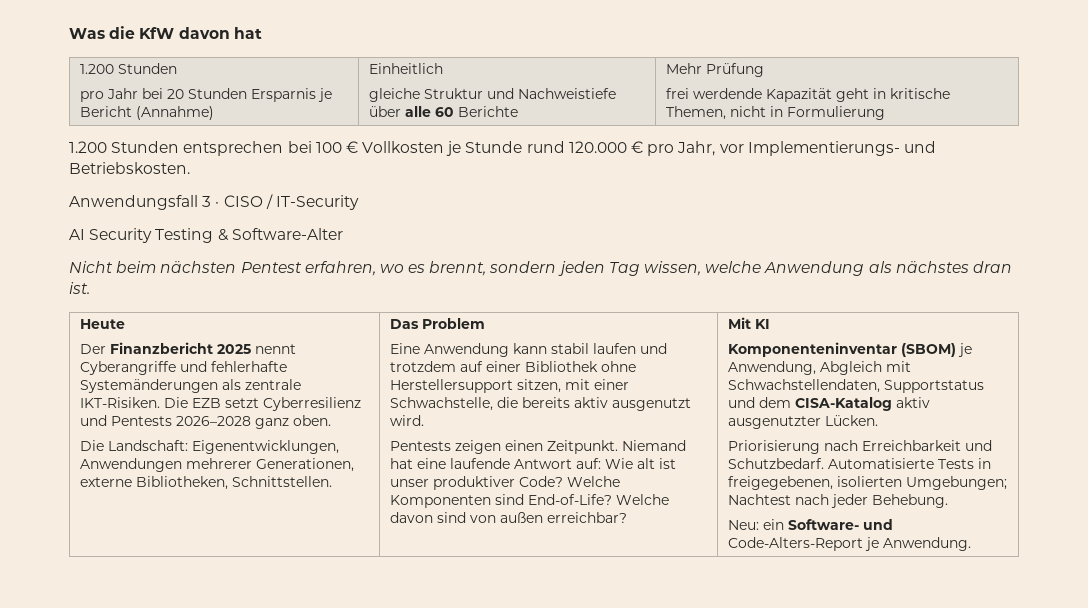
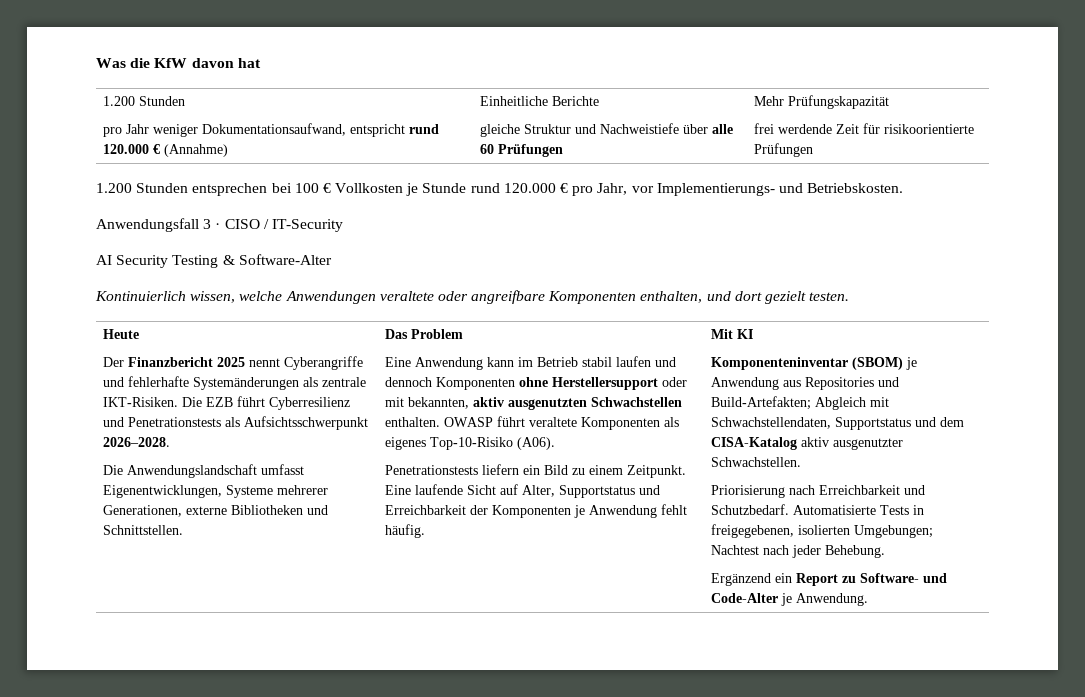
[142,88,333,102] [80,106,133,117] bei 20 Stunden Ersparnis je Bericht -> [153,123,440,137] [103,144,161,154] weniger Dokumentationsaufwand, entspricht rund 120.000 €
[369,63,444,74] Einheitlich -> [480,96,600,106] Einheitliche Berichte
[458,106,519,117] Berichte -> [498,144,564,157] Prüfungen
[706,63,765,77] Prüfung -> [788,95,890,109] Prüfungskapazität
[766,88,951,102] [666,106,886,120] Kapazität geht in kritische Themen, nicht in Formulierung -> [836,123,975,134] [754,143,814,157] Zeit für risikoorientierte Prüfungen
[69,261,1012,276] [69,282,90,294] Nicht beim nächsten Pentest erfahren, wo es brennt, sondern jeden Tag wissen, welche Anwendung als nächstes dran ist. -> [95,290,850,304] Kontinuierlich wissen, welche Anwendungen veraltete oder angreifbare Komponenten enthalten, und dort gezielt testen.
[225,398,260,408] setzt -> [237,396,266,407] führt
[111,415,332,429] [80,440,340,454] [80,458,183,472] Pentests 2026–2028 ganz oben. // Die Landschaft: Eigenentwicklungen, Anwendungen -> [128,416,369,430] [103,437,171,447] [103,464,305,478] [103,485,274,498] Penetrationstests als Aufsichtsschwerpunkt 2026–2028. // Die Anwendungslandschaft umfasst Eigenentwicklungen, Systeme
[136,476,229,490] Bibliotheken, -> [231,505,329,515] Bibliotheken und
(548, 348) none -> [518,357,579,367] im Betrieb
[390,361,637,372] [390,379,630,393] [390,397,692,411] [390,415,425,426] [390,440,687,454] [390,458,677,469] [390,476,621,490] [390,494,670,508] [390,512,628,523] trotzdem auf einer Bibliothek ohne Herstellersupport sitzen, mit einer Schwachstelle, die bereits aktiv ausgenutzt wird. // Pentests zeigen einen Zeitpunkt. Niemand hat eine laufende Antwort auf: Wie alt ist unser produktiver Code? Welche Komponenten sind End-of-Life? Welche davon sind von außen erreichbar? -> [385,377,688,390] [385,397,683,410] [385,416,680,430] [385,437,556,450] [385,464,687,478] [385,484,661,498] [385,504,688,518] [385,524,426,538] dennoch Komponenten ohne Herstellersupport oder mit bekannten, aktiv ausgenutzten Schwachstellen enthalten. OWASP führt veraltete Komponenten als eigenes Top-10-Risiko (A06). // Penetrationstests liefern ein Bild zu einem Zeitpunkt. Eine laufende Sicht auf Alter, Supportstatus und Erreichbarkeit der Komponenten je Anwendung fehlt häufig.
[728,361,817,375] Anwendung, -> [711,377,900,390] [711,396,812,410] Anwendung aus Repositories und Build-Artefakten;
[825,415,879,426] Lücken. -> [711,457,802,467] Schwachstellen.
[728,519,785,530] Neu: ein -> [711,573,857,586] Ergänzend ein Report zu
[728,537,864,551] Code-Alters-Report -> [711,593,779,603] Code-Alter

